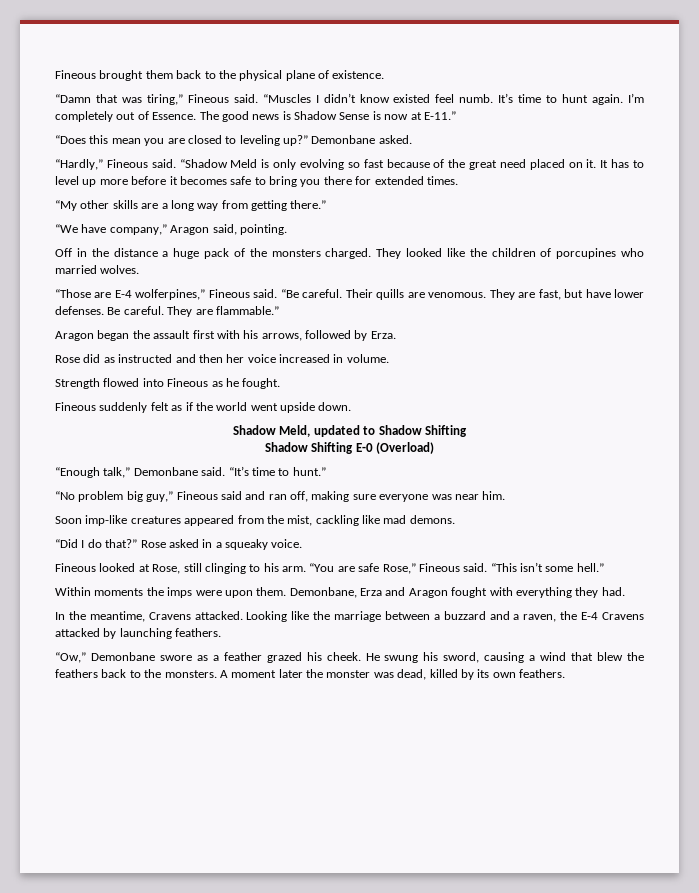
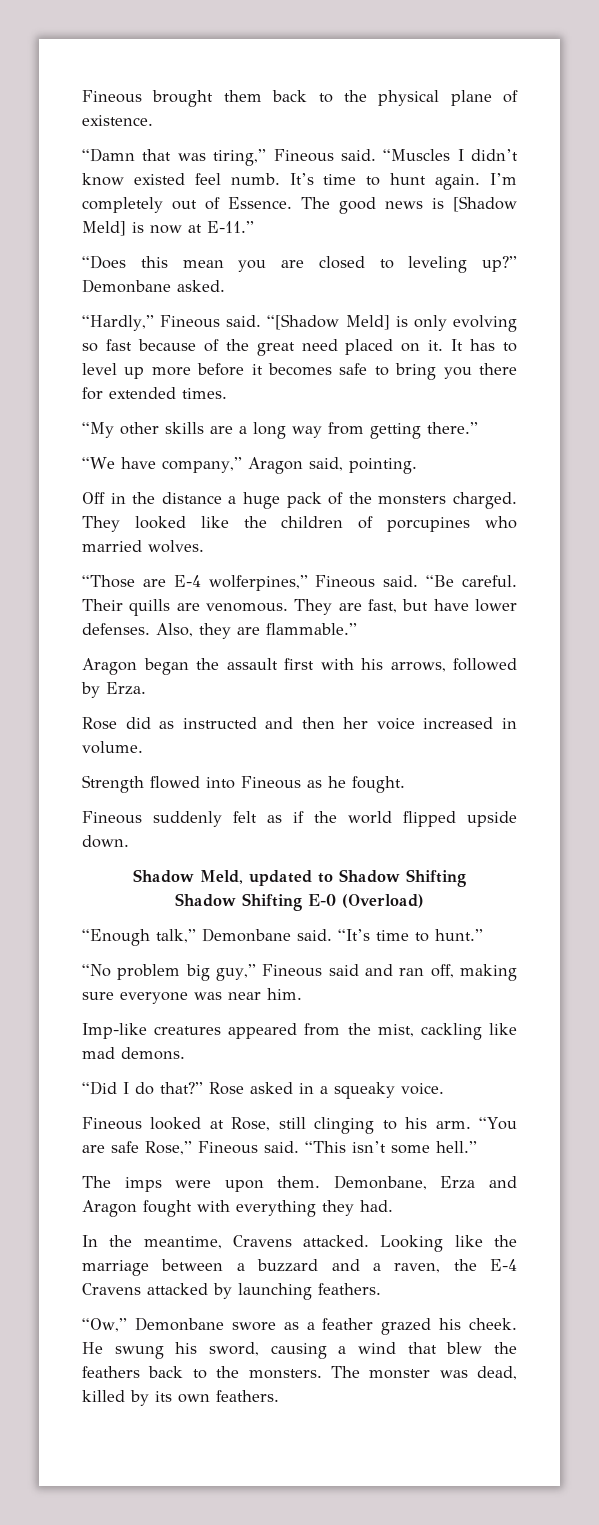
[294,111,370,120] Shadow Sense -> [453,196,517,212] [82,221,126,236] [Shadow Meld]
[179,159,258,168] “Shadow Meld -> [267,314,390,330] “[Shadow Meld]
[107,306,193,317] Be careful. They -> [156,623,231,639] Also, they
[250,403,278,411] went -> [403,811,456,827] flipped
[55,515,128,526] Soon imp-like -> [82,1023,147,1039] Imp-like
[55,587,164,596] Within moments the -> [82,1176,111,1188] The
[219,669,323,678] A moment later the -> [330,1366,360,1378] The

